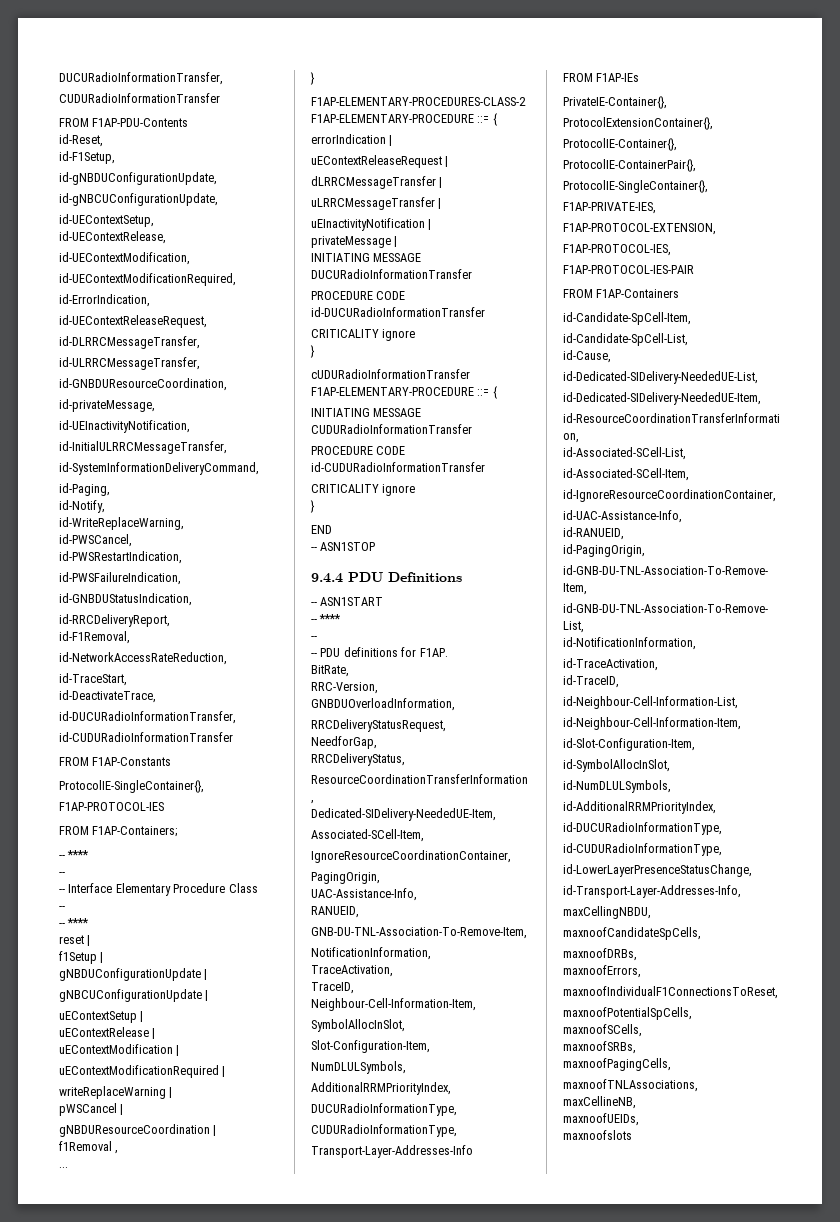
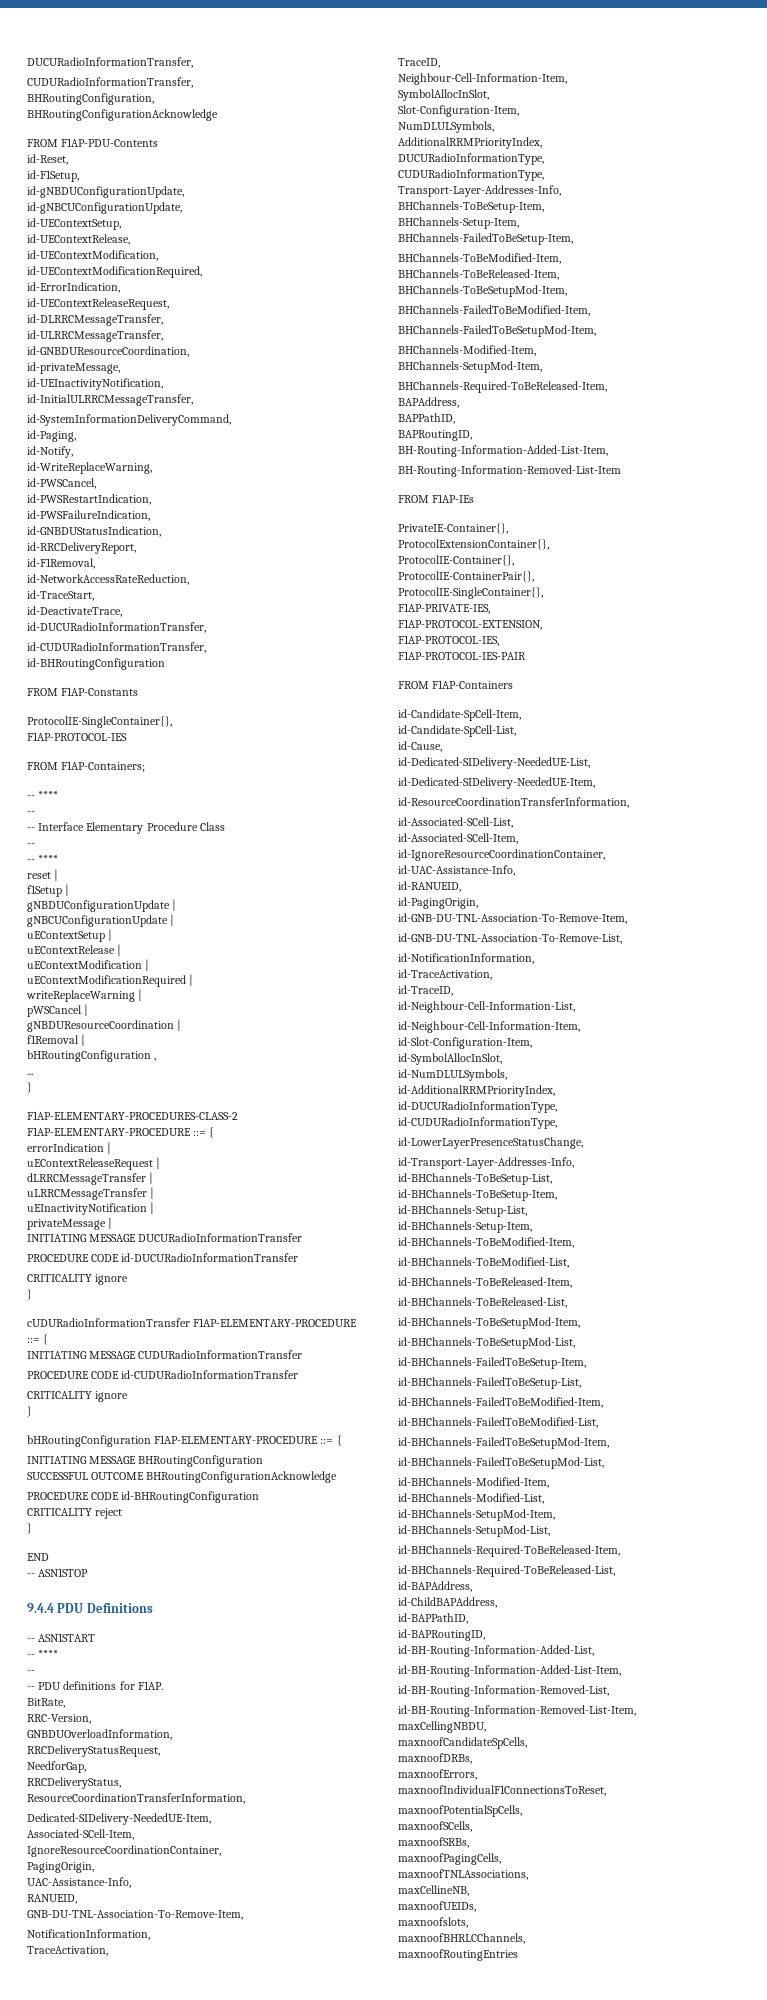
[59,93,220,103] CUDURadioInformationTransfer -> [27,77,193,88] [27,93,154,105] [27,109,218,121] CUDURadioInformationTransfer, // BHRoutingConfiguration, // BHRoutingConfigurationAcknowledge
[59,732,233,742] id-CUDURadioInformationTransfer -> [27,642,206,653] [27,658,165,670] id-CUDURadioInformationTransfer, // id-BHRoutingConfiguration
(112, 1146) none -> [81,1034,86,1046] [27,1050,151,1062] | // bHRoutingConfiguration
(315, 506) none -> [27,1435,342,1447] [27,1455,264,1467] [27,1471,338,1483] [27,1491,260,1503] [27,1508,123,1519] [27,1523,32,1534] // bHRoutingConfiguration F1AP-ELEMENTARY-PROCEDURE ::= { // INITIATING MESSAGE BHRoutingConfiguration // SUCCESSFUL OUTCOME BHRoutingConfigurationAcknowledge // PROCEDURE CODE id-BHRoutingConfiguration // CRITICALITY reject // }
[311,1145,473,1158] Transport-Layer-Addresses-Info -> [398,185,561,197] [398,201,544,213] [398,217,519,229] [398,233,573,245] [398,253,561,264] [398,269,559,280] [398,285,567,297] [398,305,590,316] [398,325,596,337] [398,345,536,356] [398,361,542,373] [398,381,607,393] [398,397,459,408] [398,413,455,424] [398,430,472,441] [398,445,608,457] [398,465,621,477] Transport-Layer-Addresses-Info, // BHChannels-ToBeSetup-Item, // BHChannels-Setup-Item, // BHChannels-FailedToBeSetup-Item, // BHChannels-ToBeModified-Item, // BHChannels-ToBeReleased-Item, // BHChannels-ToBeSetupMod-Item, // BHChannels-FailedToBeModified-Item, // BHChannels-FailedToBeSetupMod-Item, // BHChannels-Modified-Item, // BHChannels-SetupMod-Item, // BHChannels-Required-ToBeReleased-Item, // BAPAddress, // BAPPathID, // BAPRoutingID, // BH-Routing-Information-Added-List-Item, // BH-Routing-Information-Removed-List-Item
(741, 891) none -> [398,1173,552,1185] [398,1189,557,1201] [398,1205,527,1217] [398,1221,532,1233] [398,1237,574,1248] [398,1257,569,1268] [398,1277,572,1288] [398,1297,567,1308] [398,1317,580,1329] [398,1337,575,1349] [398,1357,586,1369] [398,1377,581,1389] [398,1397,603,1408] [398,1417,598,1428] [398,1437,609,1449] [398,1457,604,1469] [398,1477,549,1488] [398,1493,544,1504] [398,1509,555,1521] [398,1525,550,1537] [398,1545,620,1557] [398,1565,615,1577] [398,1581,472,1592] [398,1597,497,1608] [398,1613,468,1624] [398,1629,485,1641] [398,1645,594,1657] [398,1665,621,1677] [398,1685,609,1697] [398,1705,636,1717] // id-BHChannels-ToBeSetup-List, // id-BHChannels-ToBeSetup-Item, // id-BHChannels-Setup-List, // id-BHChannels-Setup-Item, // id-BHChannels-ToBeModified-Item, // id-BHChannels-ToBeModified-List, // id-BHChannels-ToBeReleased-Item, // id-BHChannels-ToBeReleased-List, // id-BHChannels-ToBeSetupMod-Item, // id-BHChannels-ToBeSetupMod-List, // id-BHChannels-FailedToBeSetup-Item, // id-BHChannels-FailedToBeSetup-List, // id-BHChannels-FailedToBeModified-Item, // id-BHChannels-FailedToBeModified-List, // id-BHChannels-FailedToBeSetupMod-Item, // id-BHChannels-FailedToBeSetupMod-List, // id-BHChannels-Modified-Item, // id-BHChannels-Modified-List, // id-BHChannels-SetupMod-Item, // id-BHChannels-SetupMod-List, // id-BHChannels-Required-ToBeReleased-Item, // id-BHChannels-Required-ToBeReleased-List, // id-BAPAddress, // id-ChildBAPAddress, // id-BAPPathID, // id-BAPRoutingID, // id-BH-Routing-Information-Added-List, // id-BH-Routing-Information-Added-List-Item, // id-BH-Routing-Information-Removed-List, // id-BH-Routing-Information-Removed-List-Item,
[563,1130,632,1140] maxnoofslots -> [398,1917,468,1928] [398,1933,525,1944] [398,1949,518,1961] maxnoofslots, // maxnoofBHRLCChannels, // maxnoofRoutingEntries

